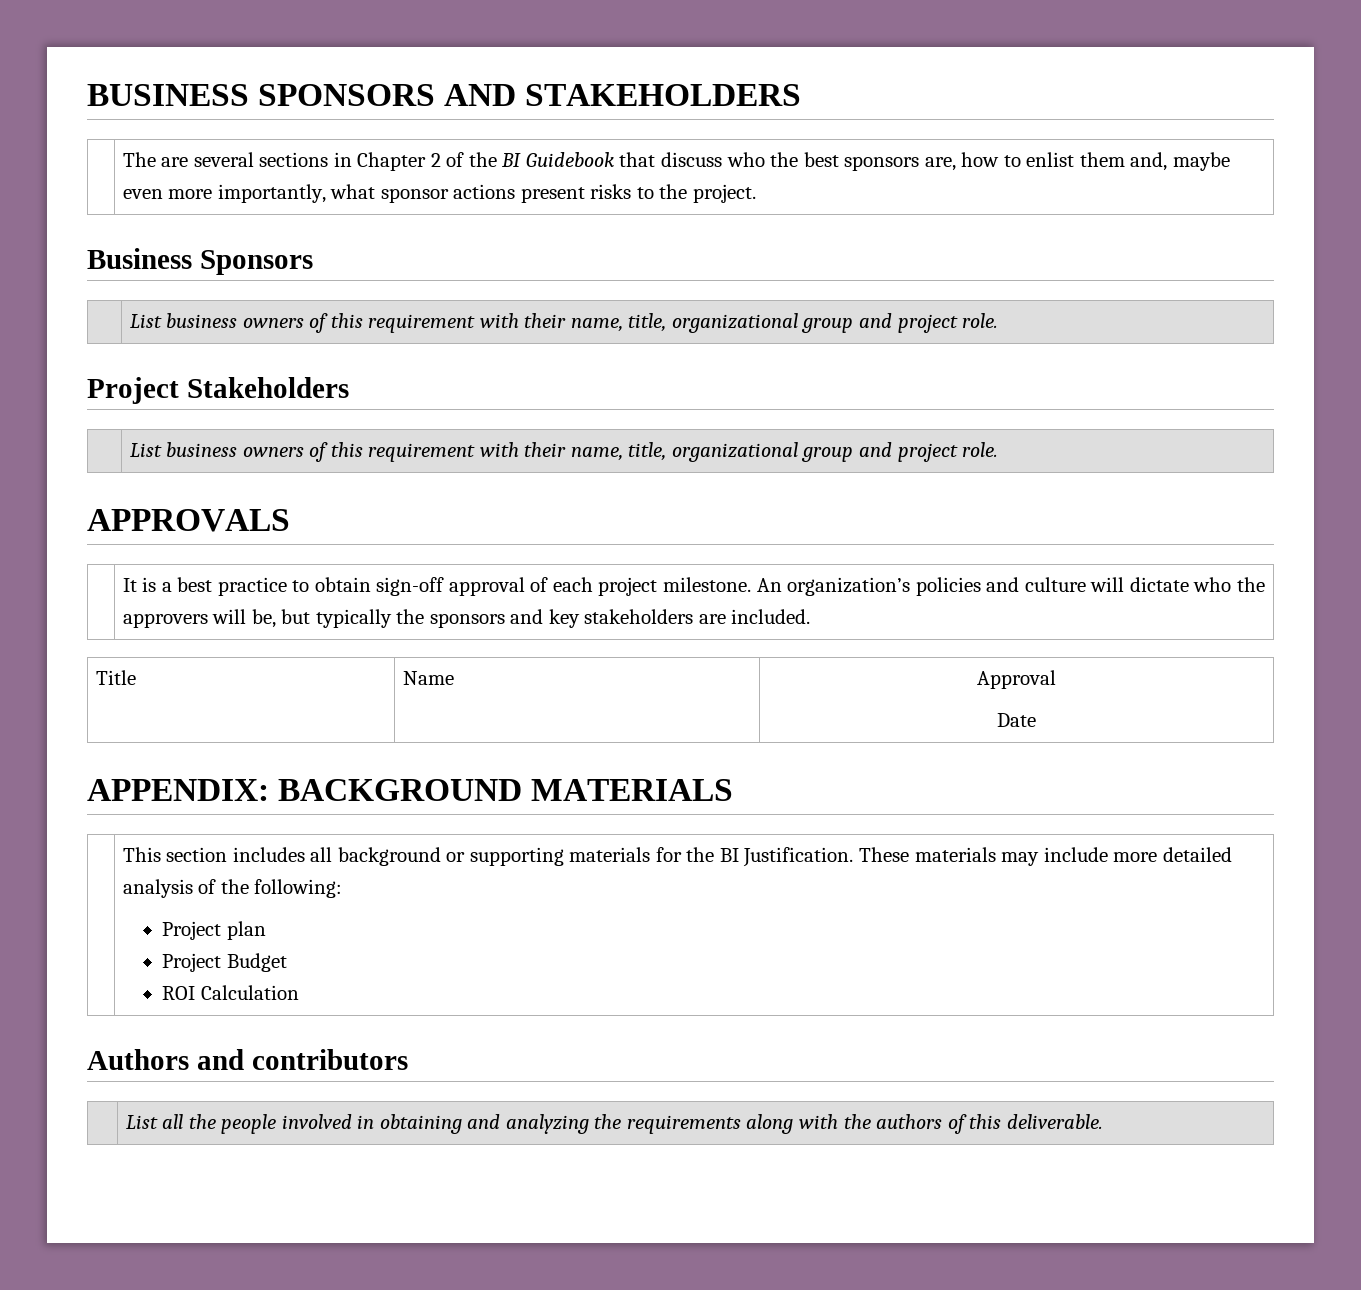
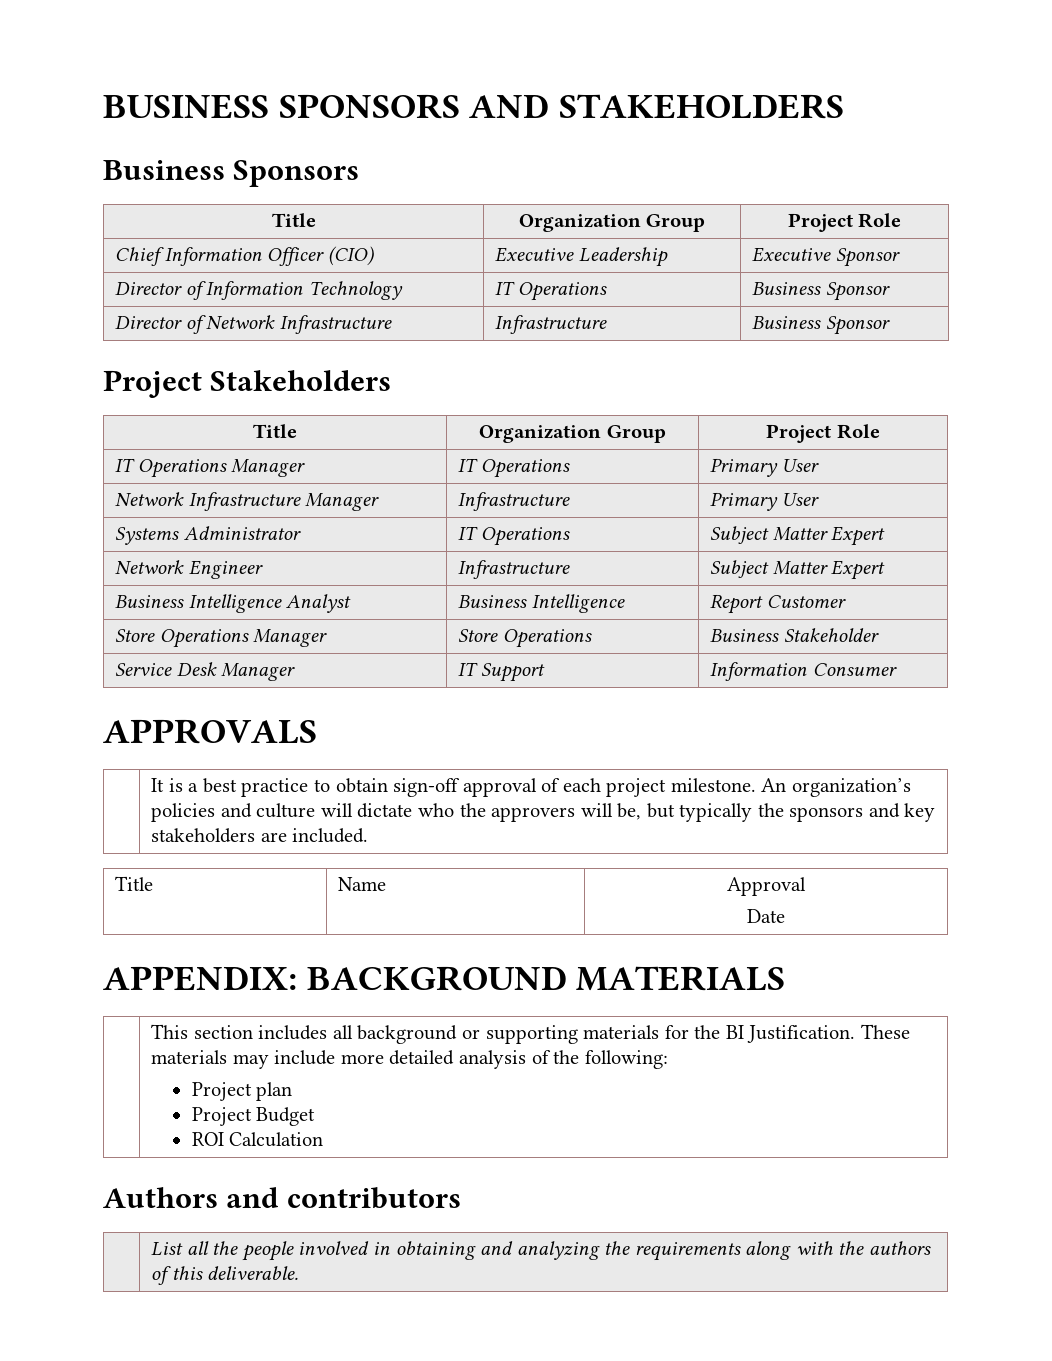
[122,152,1230,171] [122,184,756,203] [87,248,313,275] [129,313,999,333] [87,377,349,404] [129,442,999,462] // | The are several sections in Chapter 2 of the BI Guidebook that discuss who the best sponsors are, how to enlist them and, maybe even more importantly, what sponsor actions present risks to the project. // Business Sponsors // | List business owners of this requirement with their name, title, organizational group and project role. // Project Stakeholders // | List business owners of this requirement with their name, title, organizational group and project role. -> [103,160,360,187] [271,213,316,227] [518,214,706,232] [787,213,902,232] [115,246,374,266] [495,247,668,267] [752,247,900,267] [115,281,403,300] [495,281,607,301] [752,282,890,301] [115,315,392,334] [495,315,608,334] [752,316,890,335] [103,370,392,398] [253,424,297,438] [479,425,666,443] [766,424,880,443] [115,458,306,478] [458,458,570,478] [710,458,819,477] [115,492,380,511] [458,492,571,511] [710,492,819,511] [115,526,301,545] [458,526,570,546] [710,526,886,546] [115,560,263,579] [458,560,571,579] [710,560,886,580] [115,594,352,613] [458,594,625,613] [710,594,846,614] [115,629,328,648] [458,629,592,648] [710,628,879,642] [115,662,296,681] [458,662,545,682] [710,662,897,681] // Business Sponsors // Title | Organization Group | Project Role // Chief Information Officer (CIO) | Executive Leadership | Executive Sponsor // Director of Information Technology | IT Operations | Business Sponsor // Director of Network Infrastructure | Infrastructure | Business Sponsor // Project Stakeholders // Title | Organization Group | Project Role // IT Operations Manager | IT Operations | Primary User // Network Infrastructure Manager | Infrastructure | Primary User // Systems Administrator | IT Operations | Subject Matter Expert // Network Engineer | Infrastructure | Subject Matter Expert // Business Intelligence Analyst | Business Intelligence | Report Customer // Store Operations Manager | Store Operations | Business Stakeholder // Service Desk Manager | IT Support | Information Consumer

